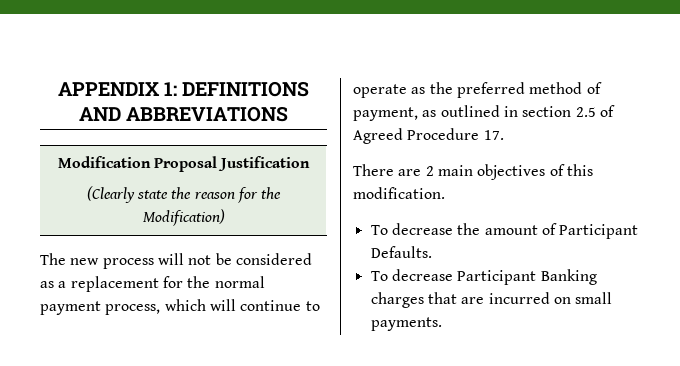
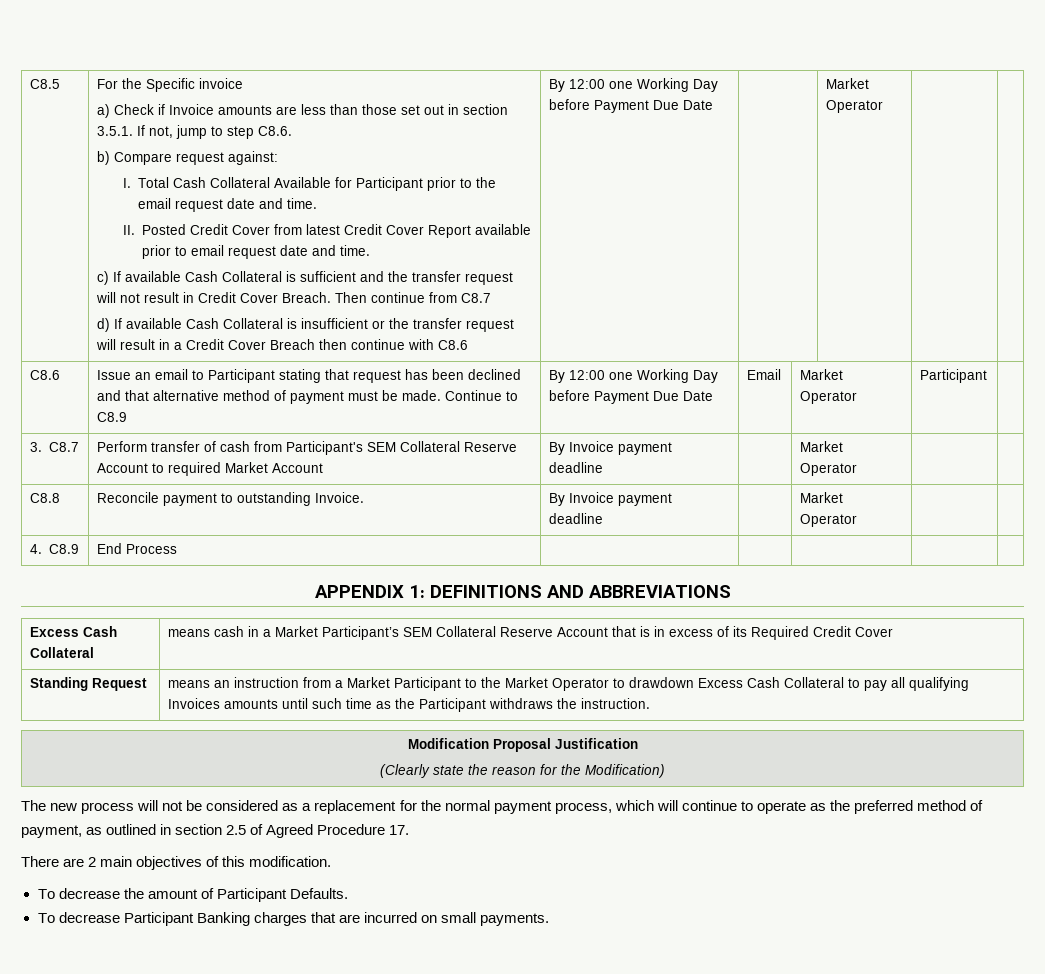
(57, 89) none -> [30,79,61,89] [97,78,244,92] [97,104,509,118] [97,125,293,139] [97,151,279,165] [123,177,496,191] [137,198,317,212] [123,224,531,238] [141,245,370,259] [97,271,514,285] [96,292,492,303] [97,318,515,332] [96,339,469,350] [549,78,719,92] [549,99,714,113] [826,78,870,89] [826,100,884,113] [30,370,61,380] [97,369,522,383] [97,390,519,404] [97,412,128,422] [549,369,719,383] [549,390,714,404] [747,369,782,380] [800,369,844,380] [800,391,858,404] [920,369,988,383] [30,442,79,452] [97,441,518,455] [97,462,324,476] [549,441,673,455] [549,462,604,473] [800,441,844,452] [800,463,858,476] [30,493,61,503] [97,492,365,506] [549,492,673,506] [549,513,604,524] [800,492,844,503] [800,514,858,527] [30,544,79,554] [97,543,178,554] C8.5 | For the Specific invoice // a) Check if Invoice amounts are less than those set out in section 3.5.1. If not, jump to step C8.6. // b) Compare request against: // I. Total Cash Collateral Available for Participant prior to the email request date and time. // II. Posted Credit Cover from latest Credit Cover Report available prior to email request date and time. // c) If available Cash Collateral is sufficient and the transfer request will not result in Credit Cover Breach. Then continue from C8.7 // d) If available Cash Collateral is insufficient or the transfer request will result in a Credit Cover Breach then continue with C8.6 | By 12:00 one Working Day before Payment Due Date | | Market Operator | | // C8.6 | Issue an email to Participant stating that request has been declined and that alternative method of payment must be made. Continue to C8.9 | By 12:00 one Working Day before Payment Due Date | Email | Market Operator | Participant | // 3. C8.7 | Perform transfer of cash from Participant's SEM Collateral Reserve Account to required Market Account | By Invoice payment deadline | | Market Operator | | // C8.8 | Reconcile payment to outstanding Invoice. | By Invoice payment deadline | | Market Operator | | // 4. C8.9 | End Process | | | | | //
(289, 114) none -> [30,626,118,637] [30,647,95,658] [168,626,894,640] [30,677,148,691] [168,677,970,691] [168,698,651,712] // Excess Cash Collateral | means cash in a Market Participant’s SEM Collateral Reserve Account that is in excess of its Required Credit Cover // Standing Request | means an instruction from a Market Participant to the Market Operator to drawdown Excess Cash Collateral to pay all qualifying Invoices amounts until such time as the Participant withdraws the instruction.

